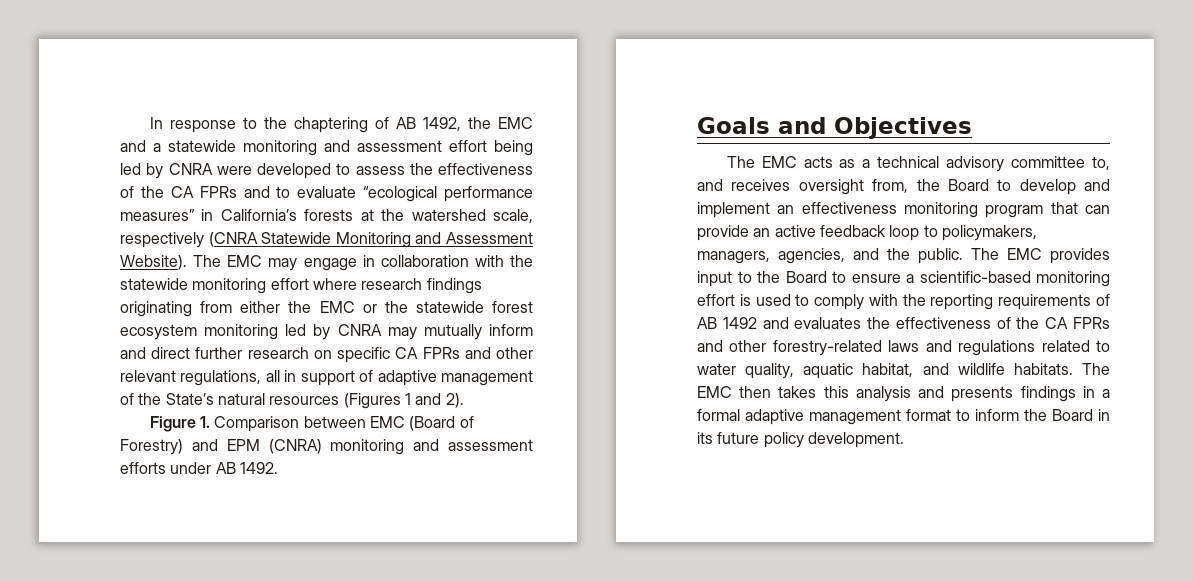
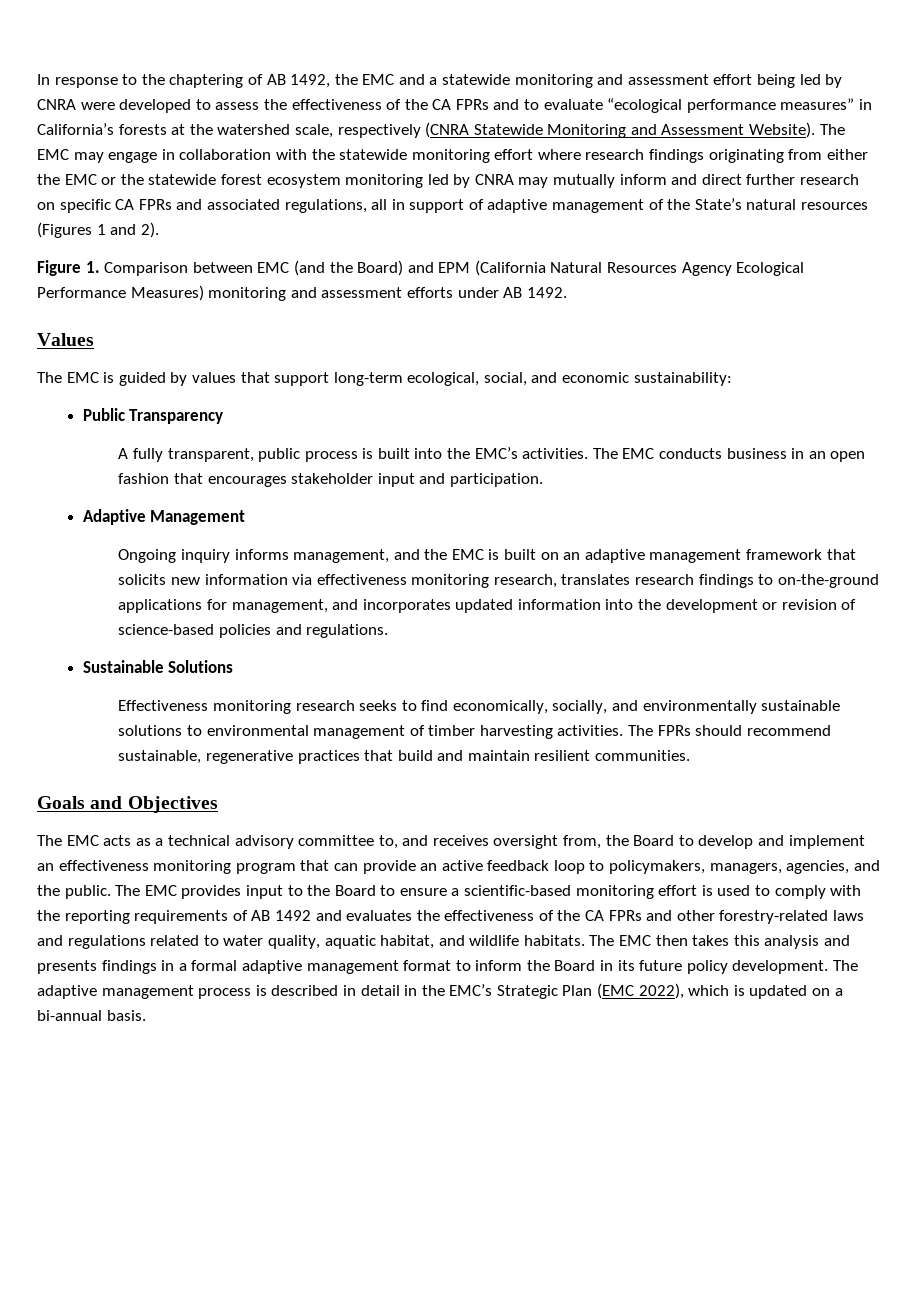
[496,347,533,359] [120,370,176,382] other relevant -> [206,199,280,210] associated
[409,416,474,431] [120,439,322,455] (Board of Forestry) and EPM (CNRA) -> [293,260,805,276] [37,285,204,301] (and the Board) and EPM (California Natural Resources Agency Ecological Performance Measures)
(278, 468) none -> [37,333,94,346] [37,372,732,386] [82,408,224,424] [118,447,866,462] [118,473,543,487] [82,509,246,525] [118,549,856,563] [118,574,879,588] [118,599,857,613] [118,624,389,638] [82,660,234,673] [118,700,841,714] [118,725,831,739] [118,750,691,764] // Values // The EMC is guided by values that support long-term ecological, social, and economic sustainability: // Public Transparency // A fully transparent, public process is built into the EMC’s activities. The EMC conducts business in an open fashion that encourages stakeholder input and participation. // Adaptive Management // Ongoing inquiry informs management, and the EMC is built on an adaptive management framework that solicits new information via effectiveness monitoring research, translates research findings to on-the-ground applications for management, and incorporates updated information into the development or revision of science-based policies and regulations. // Sustainable Solutions // Effectiveness monitoring research seeks to find economically, socially, and environmentally sustainable solutions to environmental management of timber harvesting activities. The FPRs should recommend sustainable, regenerative practices that build and maintain resilient communities.
(904, 440) none -> [833,960,859,971] [37,983,843,999] [37,1010,146,1021] The adaptive management process is described in detail in the EMC’s Strategic Plan (EMC 2022), which is updated on a bi-annual basis.

